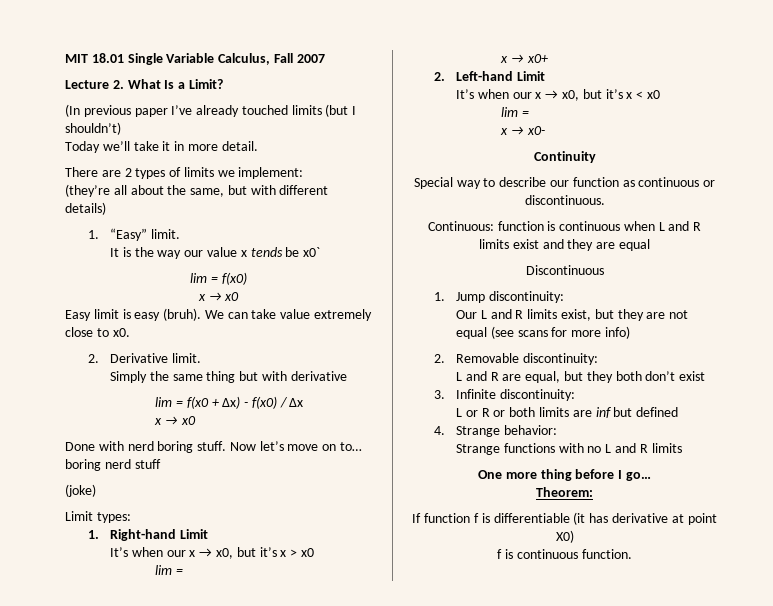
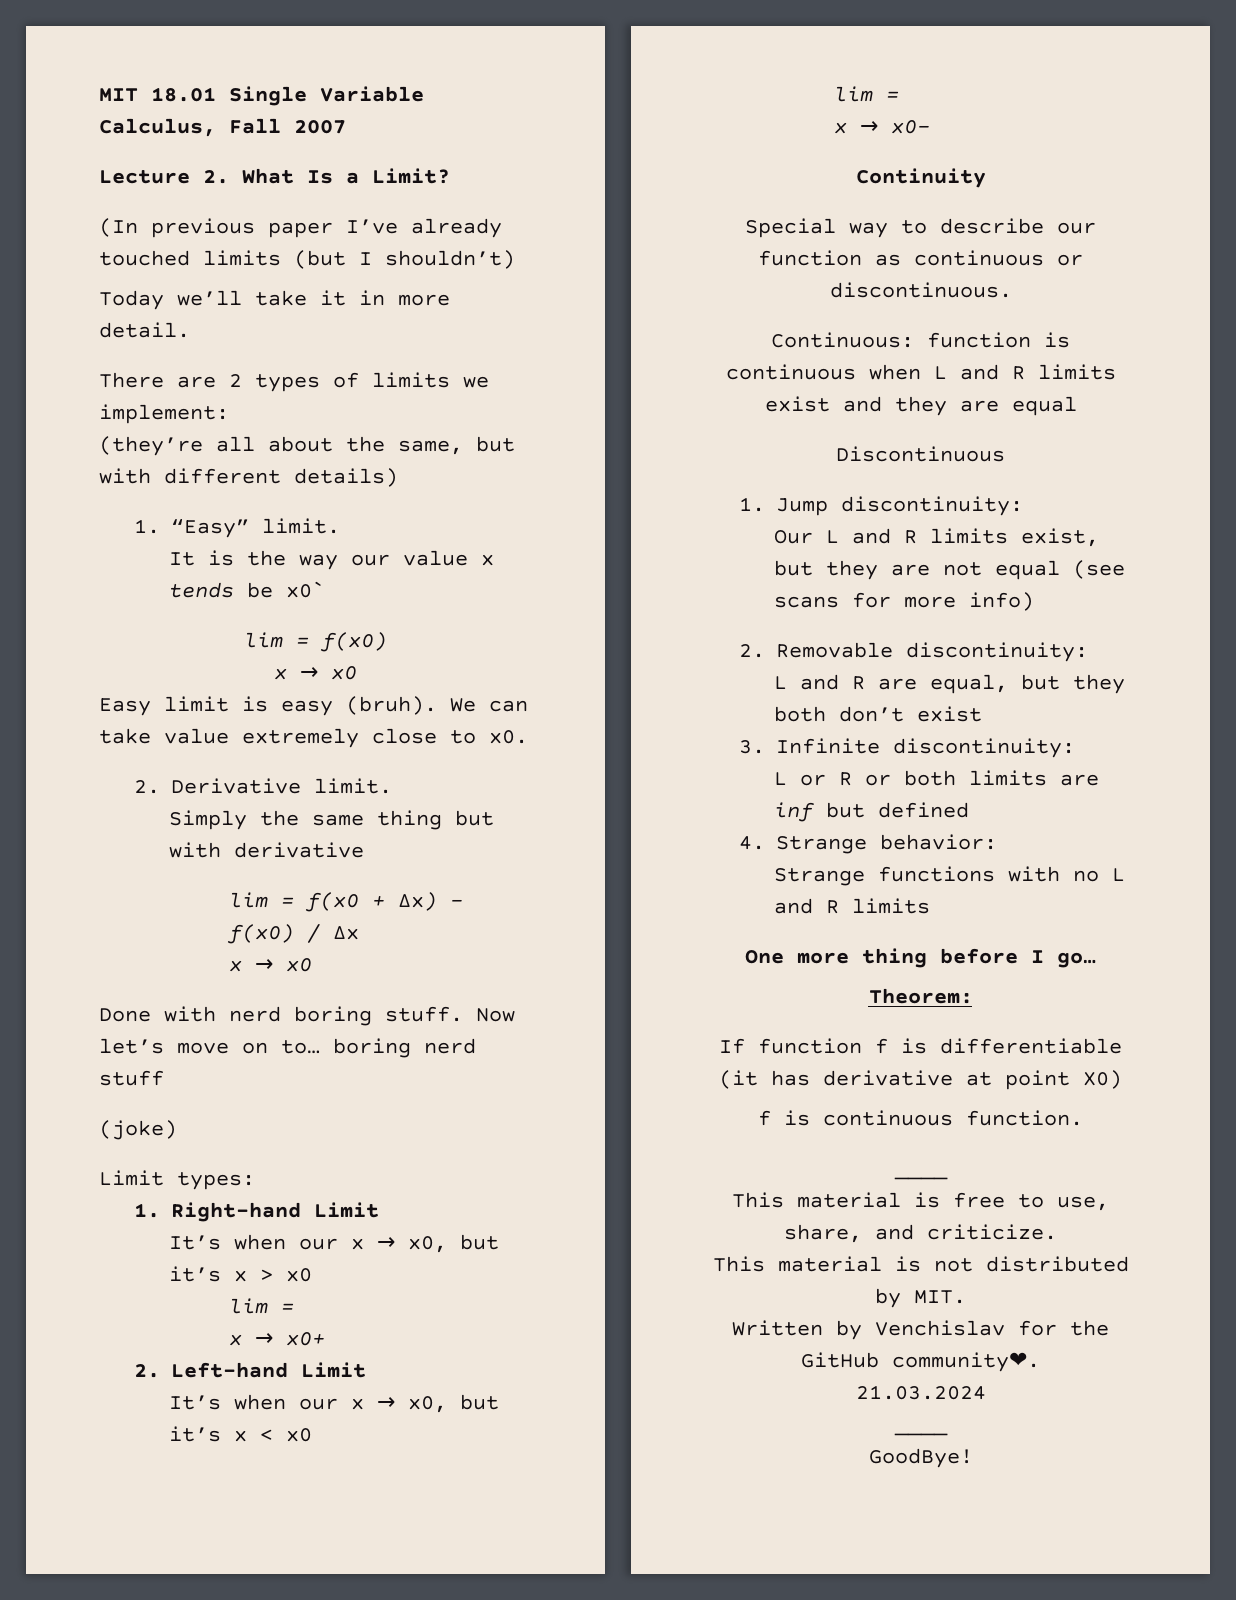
(632, 554) none -> [893,1175,948,1180] [732,1192,1109,1211] [784,1224,1057,1243] [712,1256,1129,1272] [875,1288,966,1308] [732,1320,1109,1340] [801,1352,1040,1372] [855,1385,986,1400] [893,1431,948,1436] [868,1448,973,1468] // ____ // This material is free to use, share, and criticize. // This material is not distributed by MIT. // Written by Venchislav for the GitHub community❤. // 21.03.2024 // ____ // GoodBye!

